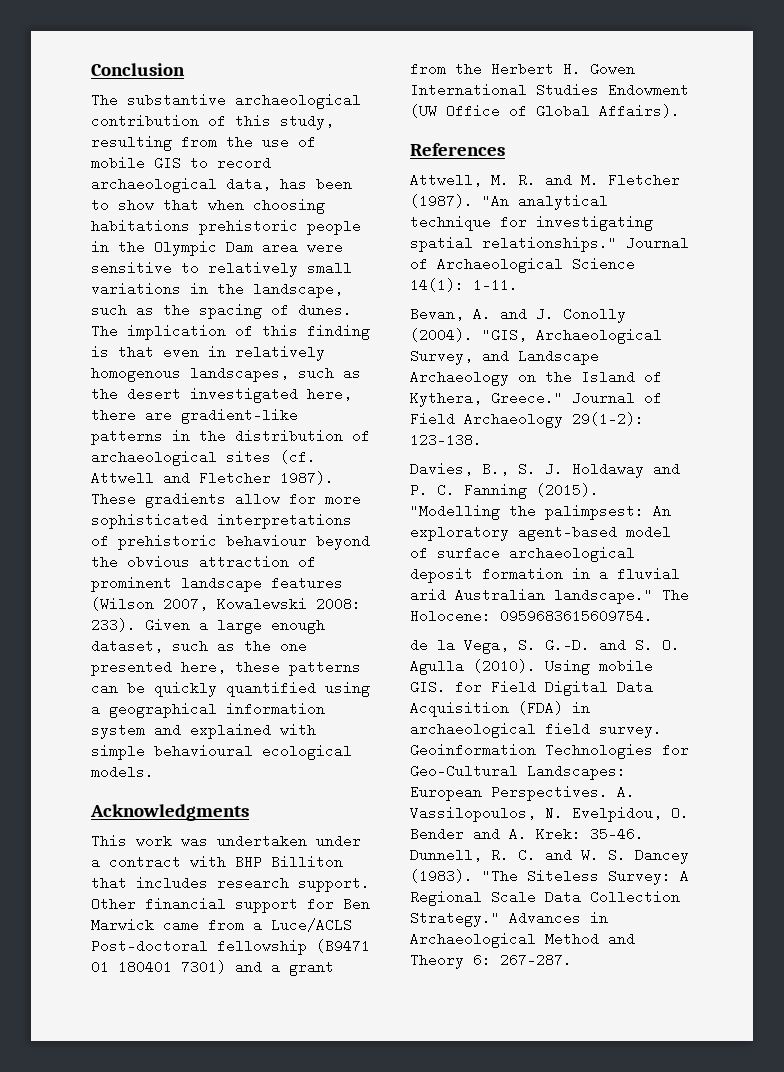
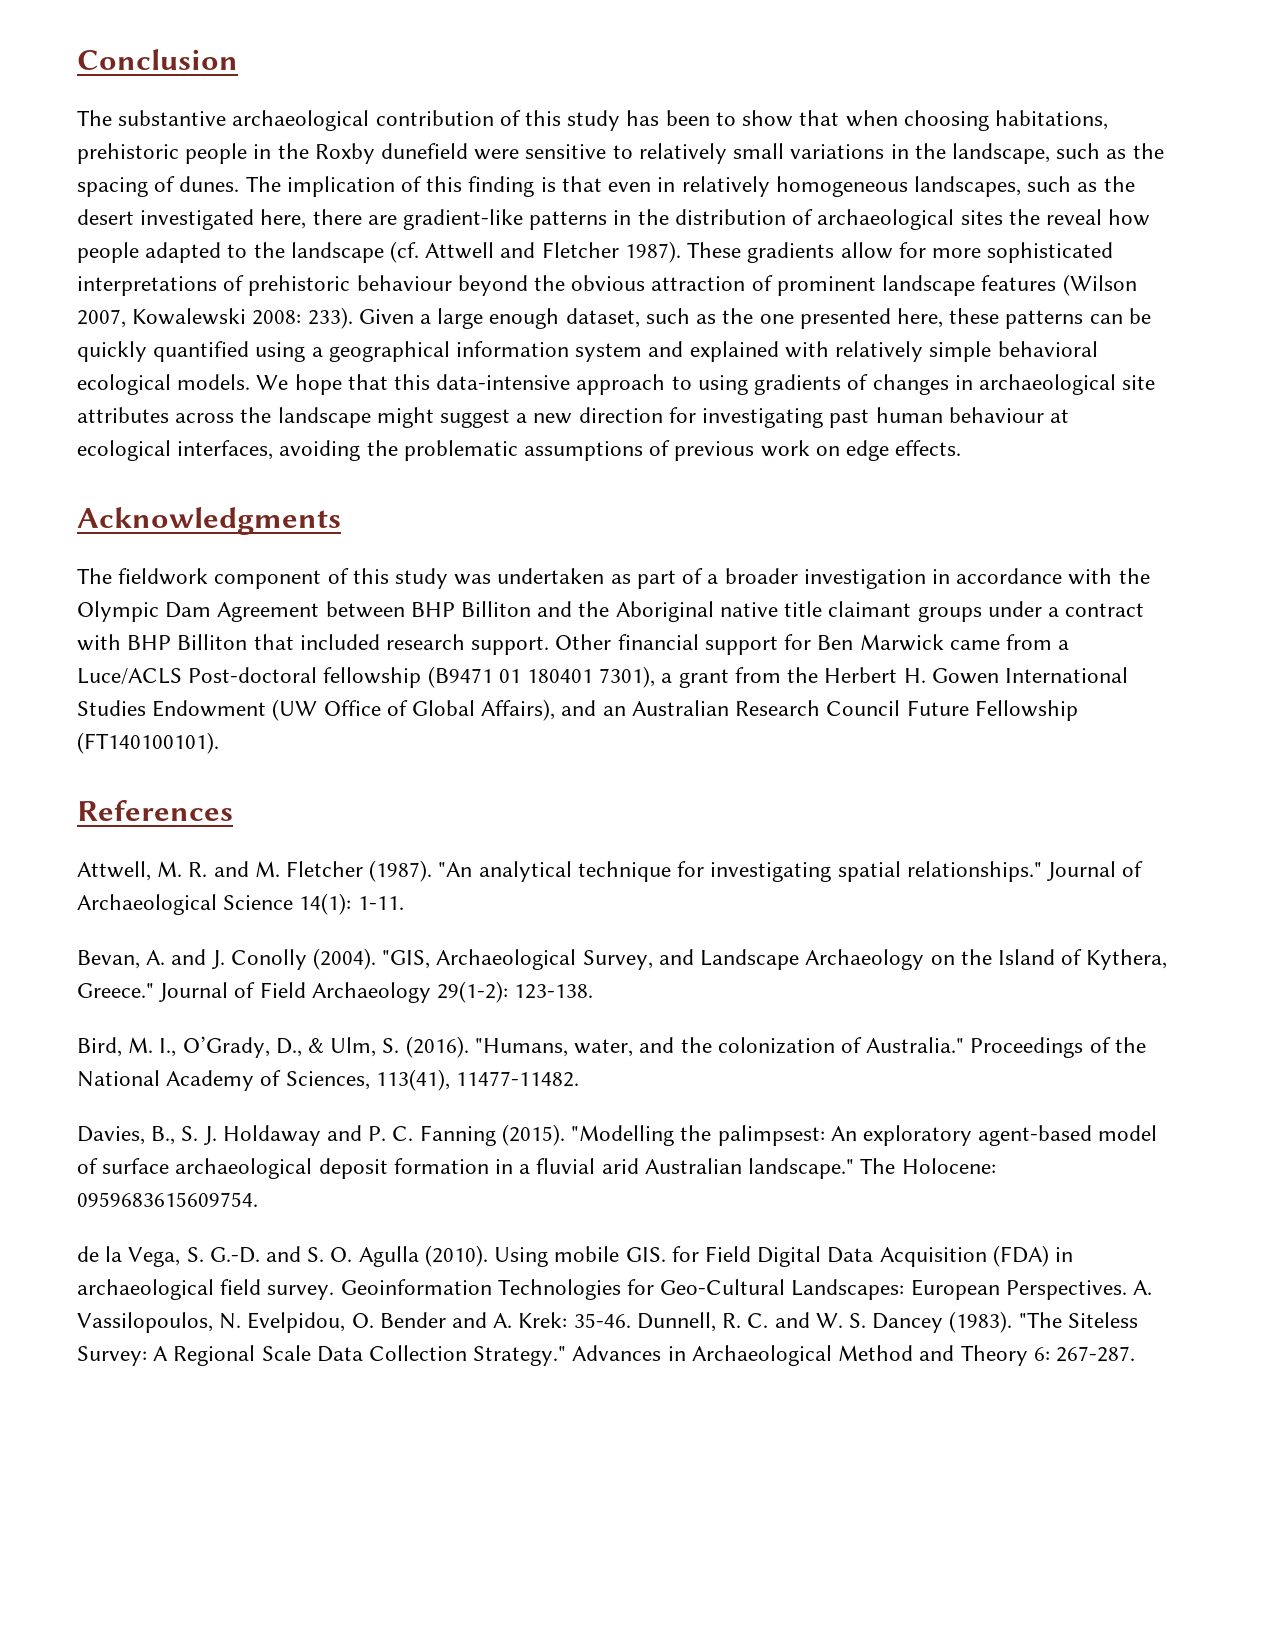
[280,114,334,130] [91,135,316,151] [91,156,271,170] [91,177,271,193] study, resulting from the use of mobile GIS to record archaeological data, -> [567,110,621,131] study
[91,219,190,233] habitations -> [994,110,1108,130] habitations,
[154,240,298,256] Olympic Dam area -> [314,143,469,164] Roxby dunefield
[91,366,181,382] homogenous -> [775,176,908,197] homogeneous
(271, 457) none -> [1008,209,1151,226] [77,242,384,263] the reveal how people adapted to the landscape
[91,744,253,760] simple behavioural -> [835,341,1098,362] relatively simple behavioral
[90,804,249,821] [91,834,307,848] // Acknowledgments // This work was undertaken -> [256,374,1156,395] [77,407,1069,428] [77,440,962,461] [77,507,341,535] [77,568,1150,589] [77,601,982,622] We hope that this data-intensive approach to using gradients of changes in archaeological site attributes across the landscape might suggest a new direction for investigating past human behaviour at ecological interfaces, avoiding the problematic assumptions of previous work on edge effects. // Acknowledgments // The fieldwork component of this study was undertaken as part of a broader investigation in accordance with the Olympic Dam Agreement between BHP Billiton and the Aboriginal native title claimant groups
[136,876,208,890] includes -> [299,634,380,650] included
[181,960,262,974] 7301) and -> [599,666,656,688] 7301),
[599,104,680,118] Affairs). -> [481,699,1078,721] [77,732,219,754] Affairs), and an Australian Research Council Future Fellowship (FT140100101).
(482, 440) none -> [77,1036,1146,1058] [77,1069,580,1091] // Bird, M. I., O’Grady, D., & Ulm, S. (2016). "Humans, water, and the colonization of Australia." Proceedings of the National Academy of Sciences, 113(41), 11477-11482.

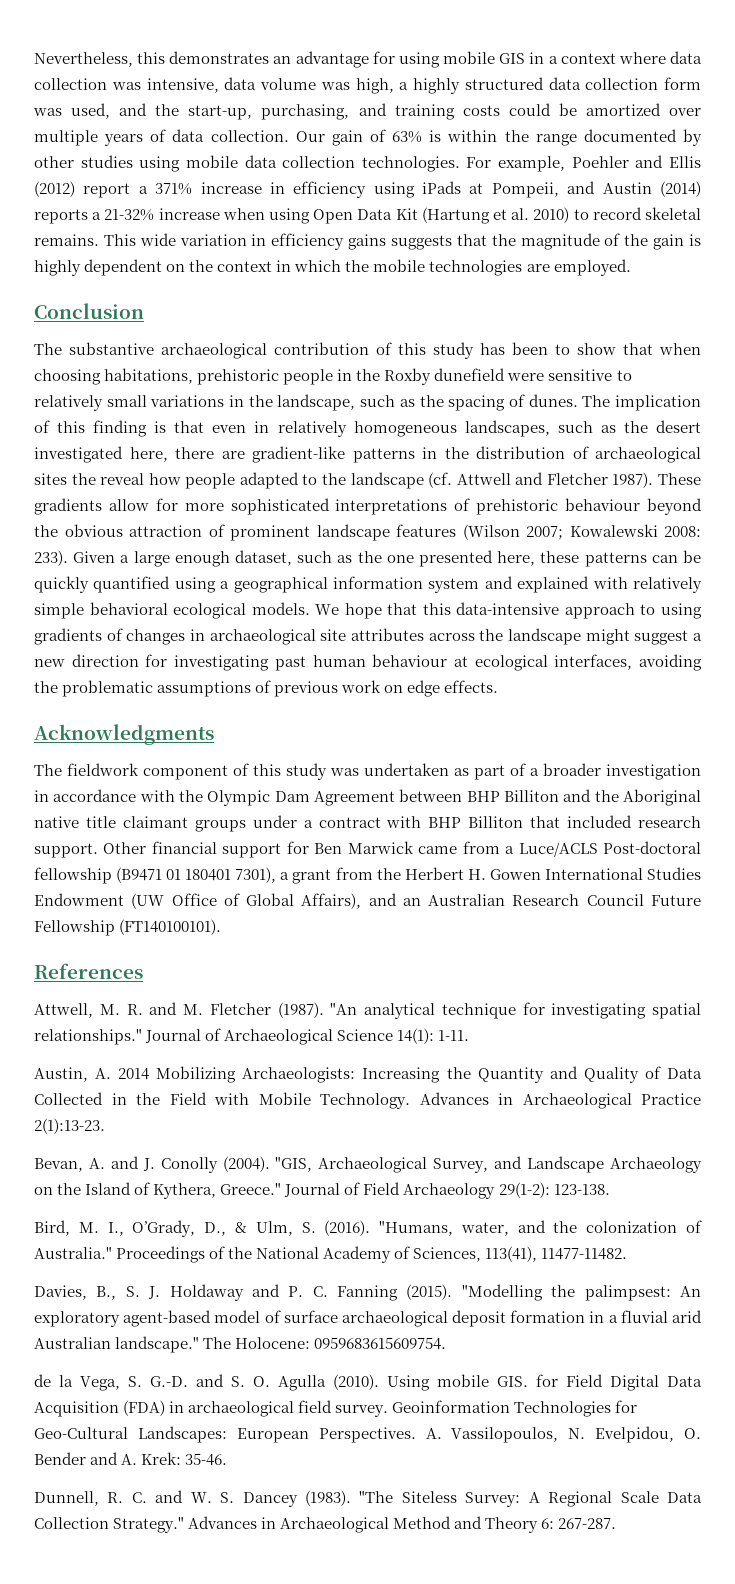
(77, 59) none -> [34,51,702,68] [34,77,701,94] [33,103,702,120] [34,129,703,146] [34,155,701,172] [34,181,701,198] [34,207,701,224] [34,233,702,250] [34,259,631,276] Nevertheless, this demonstrates an advantage for using mobile GIS in a context where data collection was intensive, data volume was high, a highly structured data collection form was used, and the start-up, purchasing, and training costs could be amortized over multiple years of data collection. Our gain of 63% is within the range documented by other studies using mobile data collection technologies. For example, Poehler and Ellis (2012) report a 371% increase in efficiency using iPads at Pompeii, and Austin (2014) reports a 21-32% increase when using Open Data Kit (Hartung et al. 2010) to record skeletal remains. This wide variation in efficiency gains suggests that the magnitude of the gain is highly dependent on the context in which the mobile technologies are employed. //
[77,309,126,328] 2007, -> [526,526,563,540] 2007;
(404, 903) none -> [34,1066,703,1083] [34,1092,701,1109] [34,1118,105,1134] // Austin, A. 2014 Mobilizing Archaeologists: Increasing the Quantity and Quality of Data Collected in the Field with Mobile Technology. Advances in Archaeological Practice 2(1):13-23.
(631, 1320) none -> (228, 1459) //

